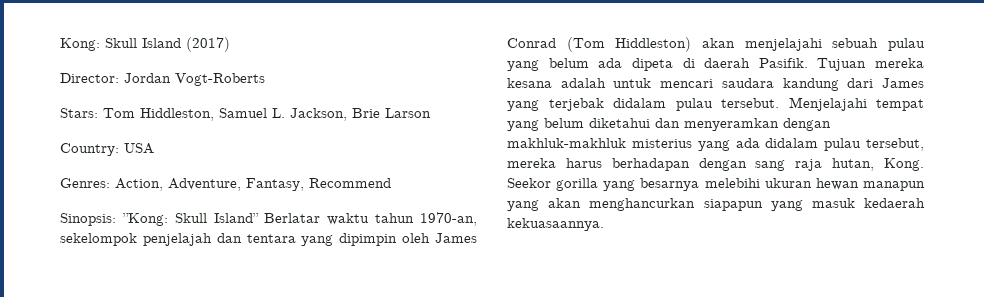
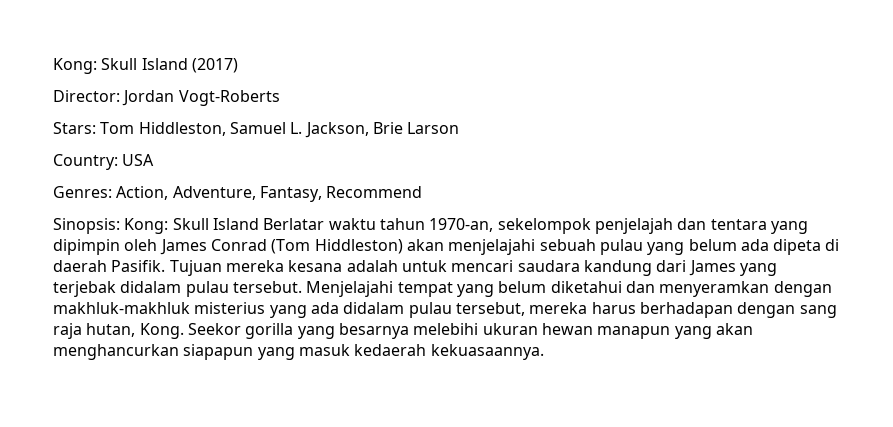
[122,213,259,226] ”Kong: Skull Island” -> [124,218,259,234] Kong: Skull Island

